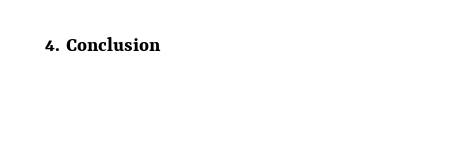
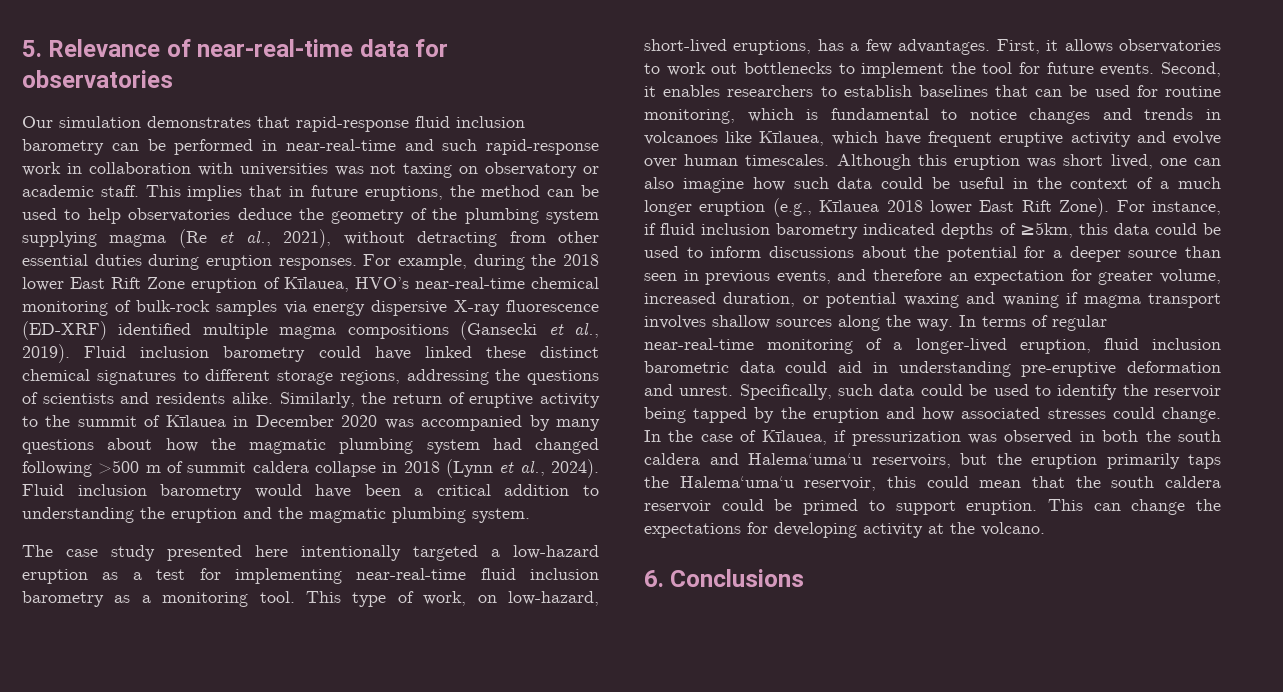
[45,37,161,51] 4. Conclusion -> [22,39,449,57] [22,70,173,88] [22,116,525,132] [22,139,599,155] [22,162,599,178] [22,185,599,201] [22,208,599,224] [22,229,600,248] [22,254,600,270] [22,277,599,293] [22,300,599,316] [22,321,599,340] [22,344,599,363] [22,369,599,385] [22,392,600,408] [22,415,600,431] [22,438,599,454] [22,459,599,478] [22,484,599,500] [22,507,530,523] [22,545,599,561] [22,568,599,584] [22,591,599,607] [644,39,1221,55] [644,62,1221,78] [644,85,1221,97] [644,108,1221,124] [644,131,1221,147] [644,154,1221,170] [644,177,1221,193] [644,198,1221,217] [644,222,1221,239] [644,246,1221,262] [644,269,1221,285] [644,292,1221,308] [644,315,1107,331] [644,338,1221,354] [644,361,1221,377] [644,384,1221,400] [644,407,1221,423] [644,430,1221,446] [644,453,1221,469] [644,476,1221,491] [644,499,1221,515] [644,522,1045,538] [644,569,805,587] 5. Relevance of near-real-time data for observatories // Our simulation demonstrates that rapid-response fluid inclusion barometry can be performed in near-real-time and such rapid-response work in collaboration with universities was not taxing on observatory or academic staff. This implies that in future eruptions, the method can be used to help observatories deduce the geometry of the plumbing system supplying magma (Re et al., 2021), without detracting from other essential duties during eruption responses. For example, during the 2018 lower East Rift Zone eruption of Kīlauea, HVO’s near-real-time chemical monitoring of bulk-rock samples via energy dispersive X-ray fluorescence (ED-XRF) identified multiple magma compositions (Gansecki et al., 2019). Fluid inclusion barometry could have linked these distinct chemical signatures to different storage regions, addressing the questions of scientists and residents alike. Similarly, the return of eruptive activity to the summit of Kīlauea in December 2020 was accompanied by many questions about how the magmatic plumbing system had changed following >500 m of summit caldera collapse in 2018 (Lynn et al., 2024). Fluid inclusion barometry would have been a critical addition to understanding the eruption and the magmatic plumbing system. // The case study presented here intentionally targeted a low-hazard eruption as a test for implementing near-real-time fluid inclusion barometry as a monitoring tool. This type of work, on low-hazard, short-lived eruptions, has a few advantages. First, it allows observatories to work out bottlenecks to implement the tool for future events. Second, it enables researchers to establish baselines that can be used for routine monitoring, which is fundamental to notice changes and trends in volcanoes like Kīlauea, which have frequent eruptive activity and evolve over human timescales. Although this eruption was short lived, one can also imagine how such data could be useful in the context of a much longer eruption (e.g., Kīlauea 2018 lower East Rift Zone). For instance, if fluid inclusion barometry indicated depths of ≥5km, this data could be used to inform discussions about the potential for a deeper source than seen in previous events, and therefore an expectation for greater volume, increased duration, or potential waxing and waning if magma transport involves shallow sources along the way. In terms of regular near-real-time monitoring of a longer-lived eruption, fluid inclusion barometric data could aid in understanding pre-eruptive deformation and unrest. Specifically, such data could be used to identify the reservoir being tapped by the eruption and how associated stresses could change. In the case of Kīlauea, if pressurization was observed in both the south caldera and Halema‘uma‘u reservoirs, but the eruption primarily taps the Halema‘uma‘u reservoir, this could mean that the south caldera reservoir could be primed to support eruption. This can change the expectations for developing activity at the volcano. // 6. Conclusions

